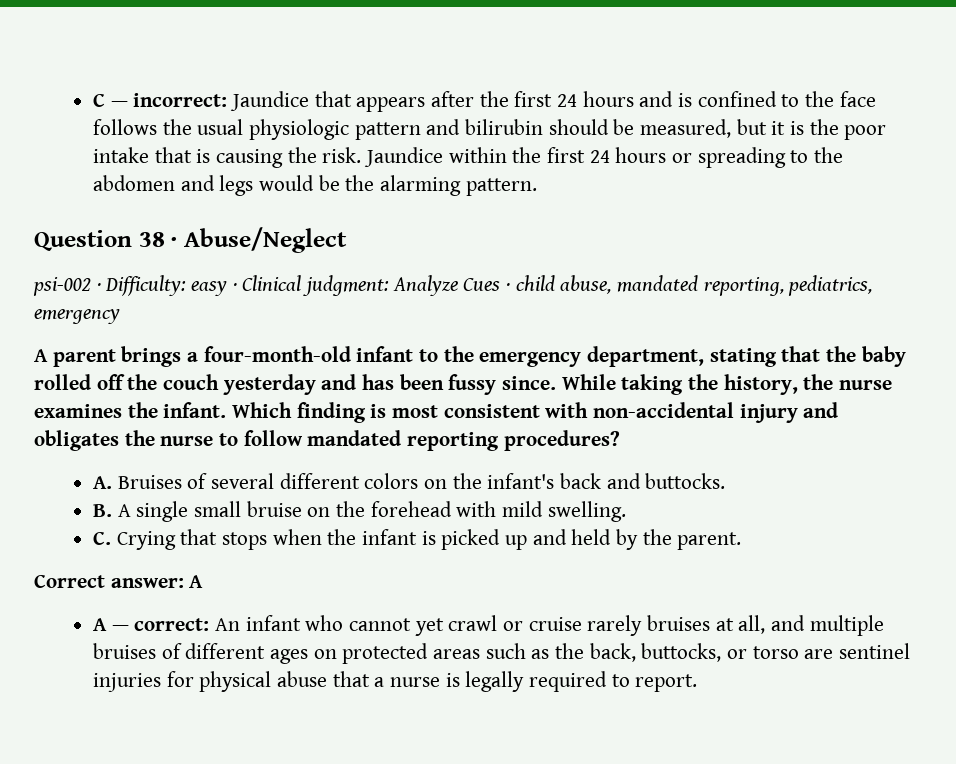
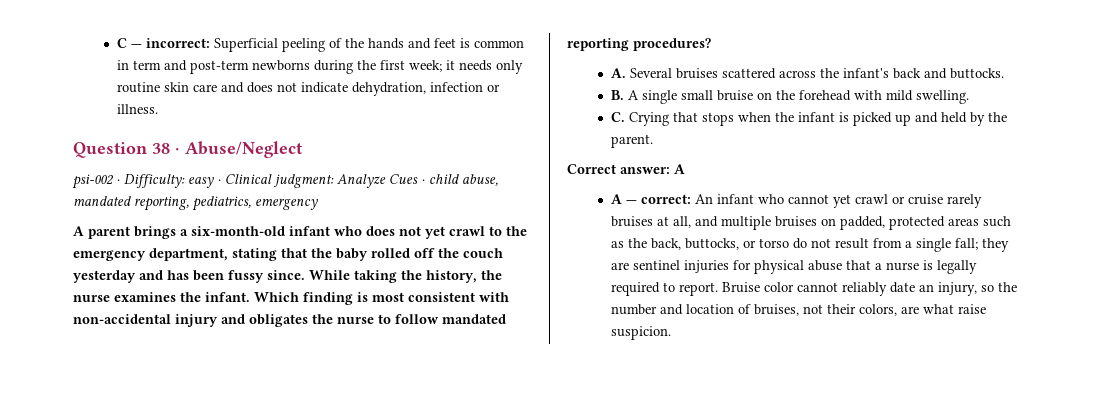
[229,91,876,112] [92,119,887,140] [92,147,844,168] [92,175,537,196] Jaundice that appears after the first 24 hours and is confined to the face follows the usual physiologic pattern and bilirubin should be measured, but it is the poor intake that is causing the risk. Jaundice within the first 24 hours or spreading to the abdomen and legs would be the alarming pattern. -> [214,38,525,52] [117,60,524,74] [117,82,501,96] [117,104,159,114] Superficial peeling of the hands and feet is common in term and post-term newborns during the first week; it needs only routine skin care and does not indicate dehydration, infection or illness.
[203,346,414,362] four-month-old infant -> [191,226,485,239] six-month-old infant who does not yet crawl
[117,473,447,489] Bruises of several different colors on -> [630,68,817,79] Several bruises scattered across
[161,643,337,664] of different ages on -> [821,216,886,230] on padded,
(799, 652) none -> [793,238,1010,252] do not result from a single fall; they
(698, 683) none -> [722,282,1018,296] [611,304,987,316] [611,326,672,340] Bruise color cannot reliably date an injury, so the number and location of bruises, not their colors, are what raise suspicion.

